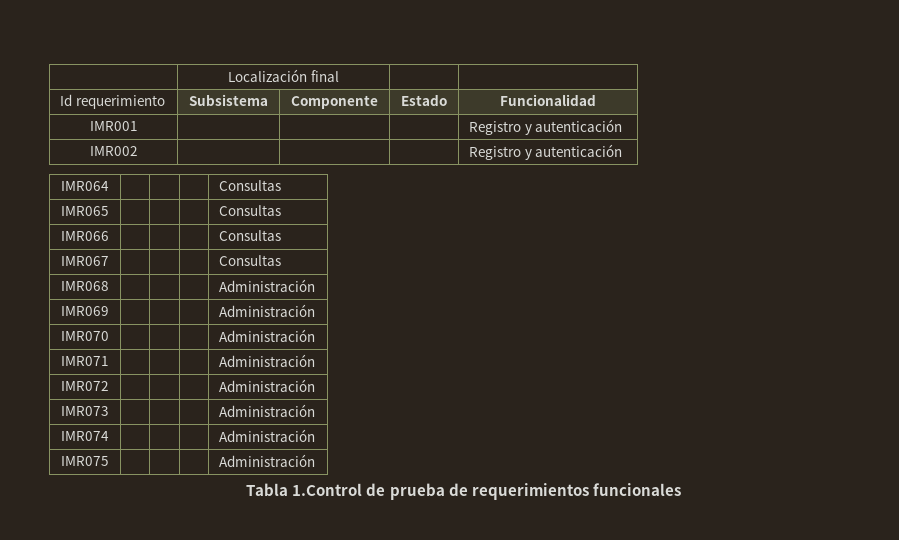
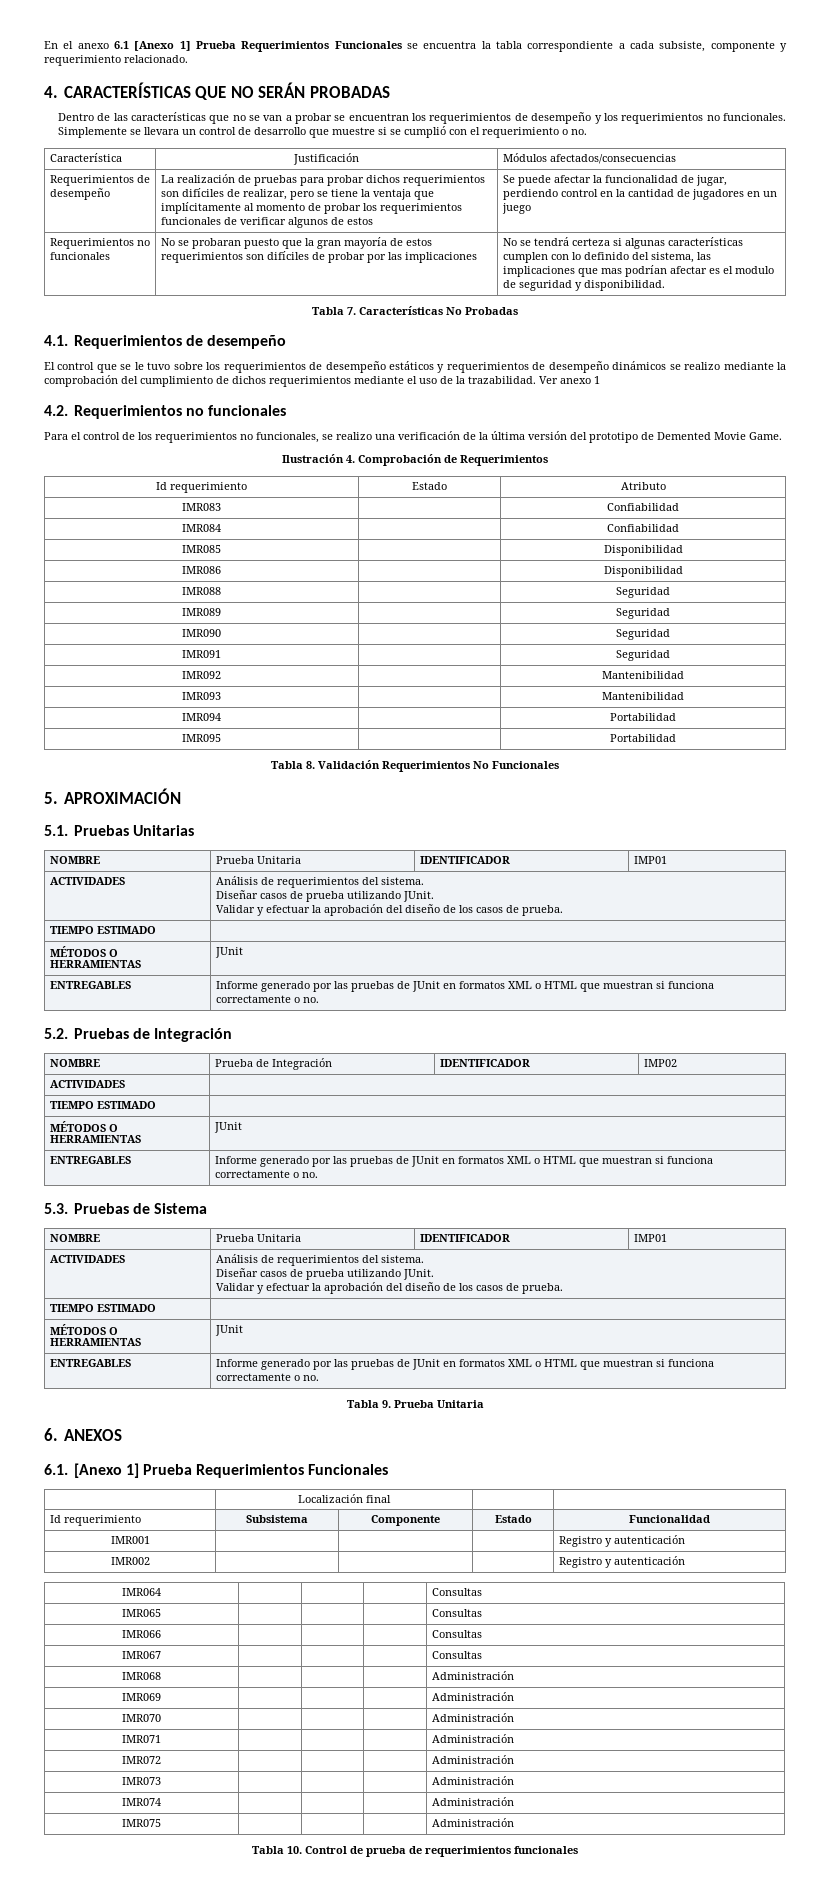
(228, 75) none -> [44,41,788,52] [44,55,188,66] [44,82,390,100] [57,112,786,124] [57,126,587,138] [49,153,122,162] [293,153,359,165] [502,153,676,164] [49,175,150,186] [49,188,110,200] [160,174,485,186] [160,188,434,200] [160,202,462,214] [160,217,373,228] [502,175,727,186] [502,189,777,200] [501,203,531,214] [49,238,150,249] [49,252,110,260] [160,237,432,249] [160,251,477,263] [502,237,743,249] [502,252,711,263] [502,265,774,277] [502,280,665,291] [312,306,518,315] [44,335,286,349] [44,361,787,373] [44,375,600,387] [44,405,286,419] [44,431,782,443] [282,454,548,466] [156,482,247,493] [411,482,447,490] [620,482,666,490] [182,503,221,511] [607,503,679,511] [182,524,221,532] [607,524,679,532] [182,545,221,553] [603,545,683,556] [182,566,221,574] [603,566,683,577] [182,587,221,595] [616,587,670,598] [182,608,221,616] [616,608,670,619] [182,629,221,637] [616,629,670,640] [182,650,221,658] [616,650,670,661] [182,671,221,679] [602,671,684,679] [182,692,221,700] [602,692,684,700] [182,713,221,721] [610,713,676,721] [182,734,221,742] [610,734,676,742] [271,760,559,772] [44,788,181,804] [44,825,194,836] [49,856,100,864] [215,856,301,864] [419,856,510,864] [633,856,667,864] [49,877,125,885] [215,876,424,888] [215,890,434,902] [215,904,563,916] [49,926,156,934] [49,946,118,957] [49,960,141,968] [214,947,243,958] [49,981,131,989] [215,981,714,992] [215,995,319,1003] [44,1028,232,1042] [49,1059,100,1067] [214,1058,332,1070] [439,1059,530,1067] [643,1059,677,1067] [49,1080,125,1088] [49,1101,156,1109] [49,1121,118,1132] [49,1135,141,1143] [213,1122,242,1133] [49,1156,131,1164] [214,1156,713,1167] [214,1170,318,1178] [44,1203,207,1214] [49,1234,100,1242] [215,1234,301,1242] [419,1234,510,1242] [633,1234,667,1242] [49,1255,125,1263] [215,1254,424,1266] [215,1268,434,1280] [215,1282,563,1294] [49,1304,156,1312] [49,1324,118,1335] [49,1338,141,1346] [214,1325,243,1336] [49,1359,131,1367] [215,1359,714,1370] [215,1373,319,1381] [346,1400,484,1408] [44,1428,122,1441] [44,1463,389,1478] En el anexo 6.1 [Anexo 1] Prueba Requerimientos Funcionales se encuentra la tabla correspondiente a cada subsiste, componente y requerimiento relacionado. // 4. CARACTERÍSTICAS QUE NO SERÁN PROBADAS // Dentro de las características que no se van a probar se encuentran los requerimientos de desempeño y los requerimientos no funcionales. Simplemente se llevara un control de desarrollo que muestre si se cumplió con el requerimiento o no. // Característica | Justificación | Módulos afectados/consecuencias // Requerimientos de desempeño | La realización de pruebas para probar dichos requerimientos son difíciles de realizar, pero se tiene la ventaja que implícitamente al momento de probar los requerimientos funcionales de verificar algunos de estos | Se puede afectar la funcionalidad de jugar, perdiendo control en la cantidad de jugadores en un juego // Requerimientos no funcionales | No se probaran puesto que la gran mayoría de estos requerimientos son difíciles de probar por las implicaciones | No se tendrá certeza si algunas características cumplen con lo definido del sistema, las implicaciones que mas podrían afectar es el modulo de seguridad y disponibilidad. // Tabla 7. Características No Probadas // 4.1. Requerimientos de desempeño // El control que se le tuvo sobre los requerimientos de desempeño estáticos y requerimientos de desempeño dinámicos se realizo mediante la comprobación del cumplimiento de dichos requerimientos mediante el uso de la trazabilidad. Ver anexo 1 // 4.2. Requerimientos no funcionales // Para el control de los requerimientos no funcionales, se realizo una verificación de la última versión del prototipo de Demented Movie Game. // Ilustración 4. Comprobación de Requerimientos // Id requerimiento | Estado | Atributo // IMR083 | | Confiabilidad // IMR084 | | Confiabilidad // IMR085 | | Disponibilidad // IMR086 | | Disponibilidad // IMR088 | | Seguridad // IMR089 | | Seguridad // IMR090 | | Seguridad // IMR091 | | Seguridad // IMR092 | | Mantenibilidad // IMR093 | | Mantenibilidad // IMR094 | | Portabilidad // IMR095 | | Portabilidad // Tabla 8. Validación Requerimientos No Funcionales // 5. APROXIMACIÓN // 5.1. Pruebas Unitarias // NOMBRE | Prueba Unitaria | IDENTIFICADOR | IMP01 // ACTIVIDADES | Análisis de requerimientos del sistema. // Diseñar casos de prueba utilizando JUnit. // Validar y efectuar la aprobación del diseño de los casos de prueba. // TIEMPO ESTIMADO | // MÉTODOS O HERRAMIENTAS | JUnit // ENTREGABLES | Informe generado por las pruebas de JUnit en formatos XML o HTML que muestran si funciona correctamente o no. // 5.2. Pruebas de Integración // NOMBRE | Prueba de Integración | IDENTIFICADOR | IMP02 // ACTIVIDADES | // TIEMPO ESTIMADO | // MÉTODOS O HERRAMIENTAS | JUnit // ENTREGABLES | Informe generado por las pruebas de JUnit en formatos XML o HTML que muestran si funciona correctamente o no. // 5.3. Pruebas de Sistema // NOMBRE | Prueba Unitaria | IDENTIFICADOR | IMP01 // ACTIVIDADES | Análisis de requerimientos del sistema. // Diseñar casos de prueba utilizando JUnit. // Validar y efectuar la aprobación del diseño de los casos de prueba. // TIEMPO ESTIMADO | // MÉTODOS O HERRAMIENTAS | JUnit // ENTREGABLES | Informe generado por las pruebas de JUnit en formatos XML o HTML que muestran si funciona correctamente o no. // Tabla 9. Prueba Unitaria // 6. ANEXOS // 6.1. [Anexo 1] Prueba Requerimientos Funcionales //
[292,483,363,496] 1.Control -> [287,1846,347,1854] 10. Control

